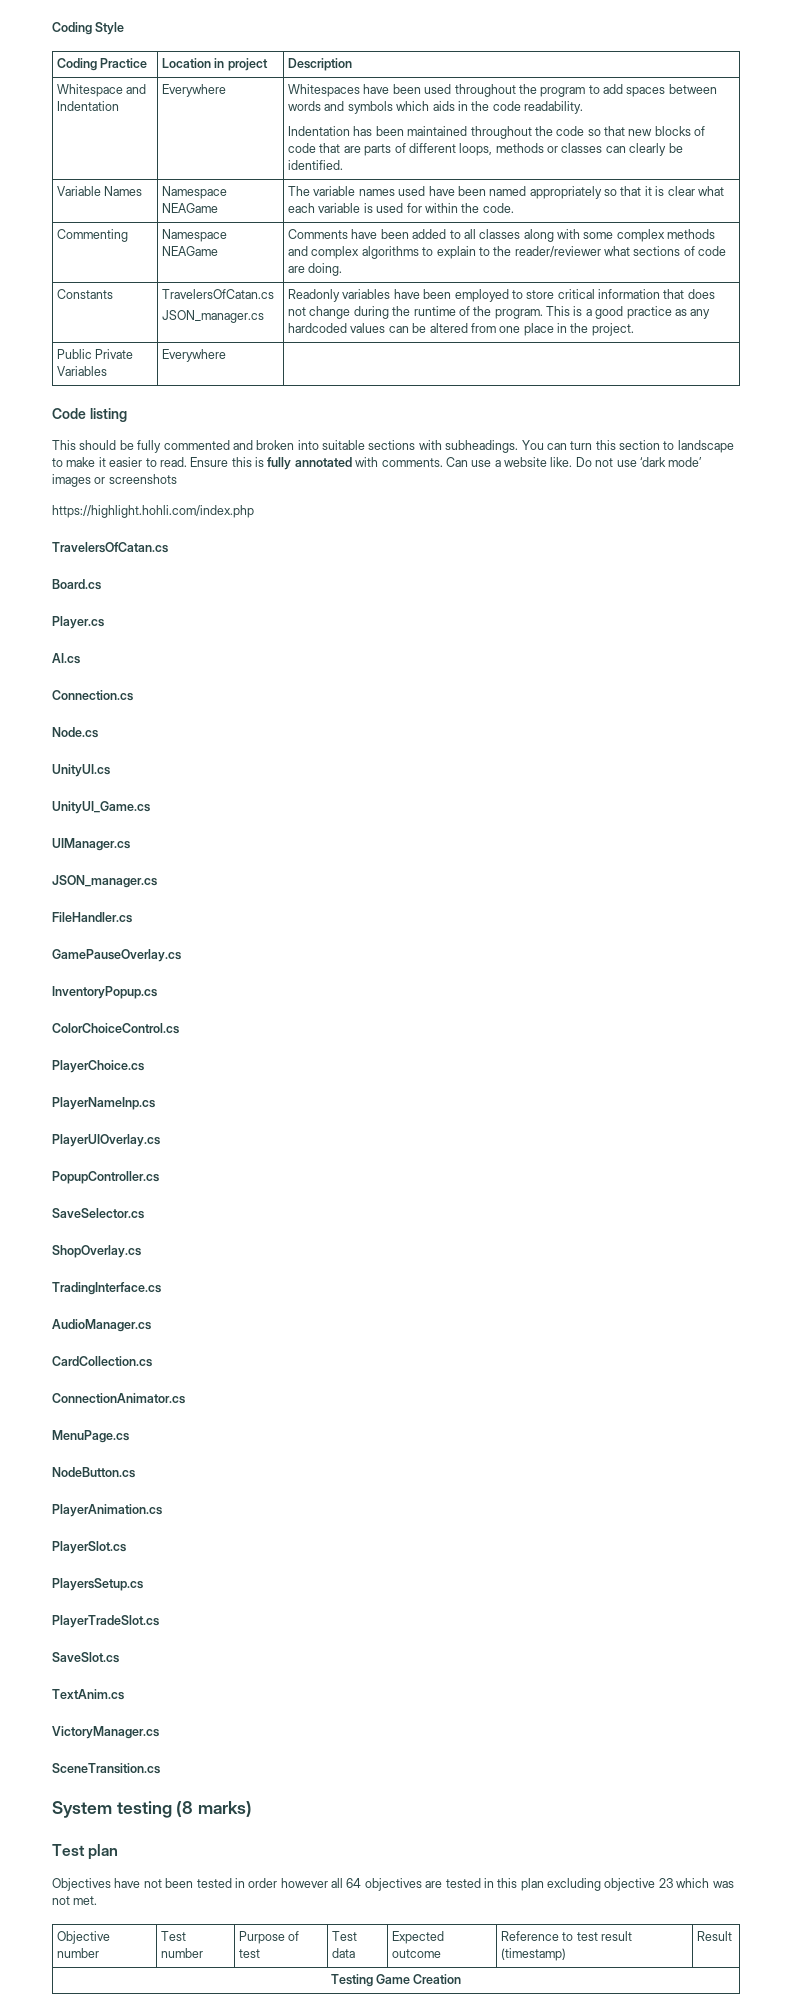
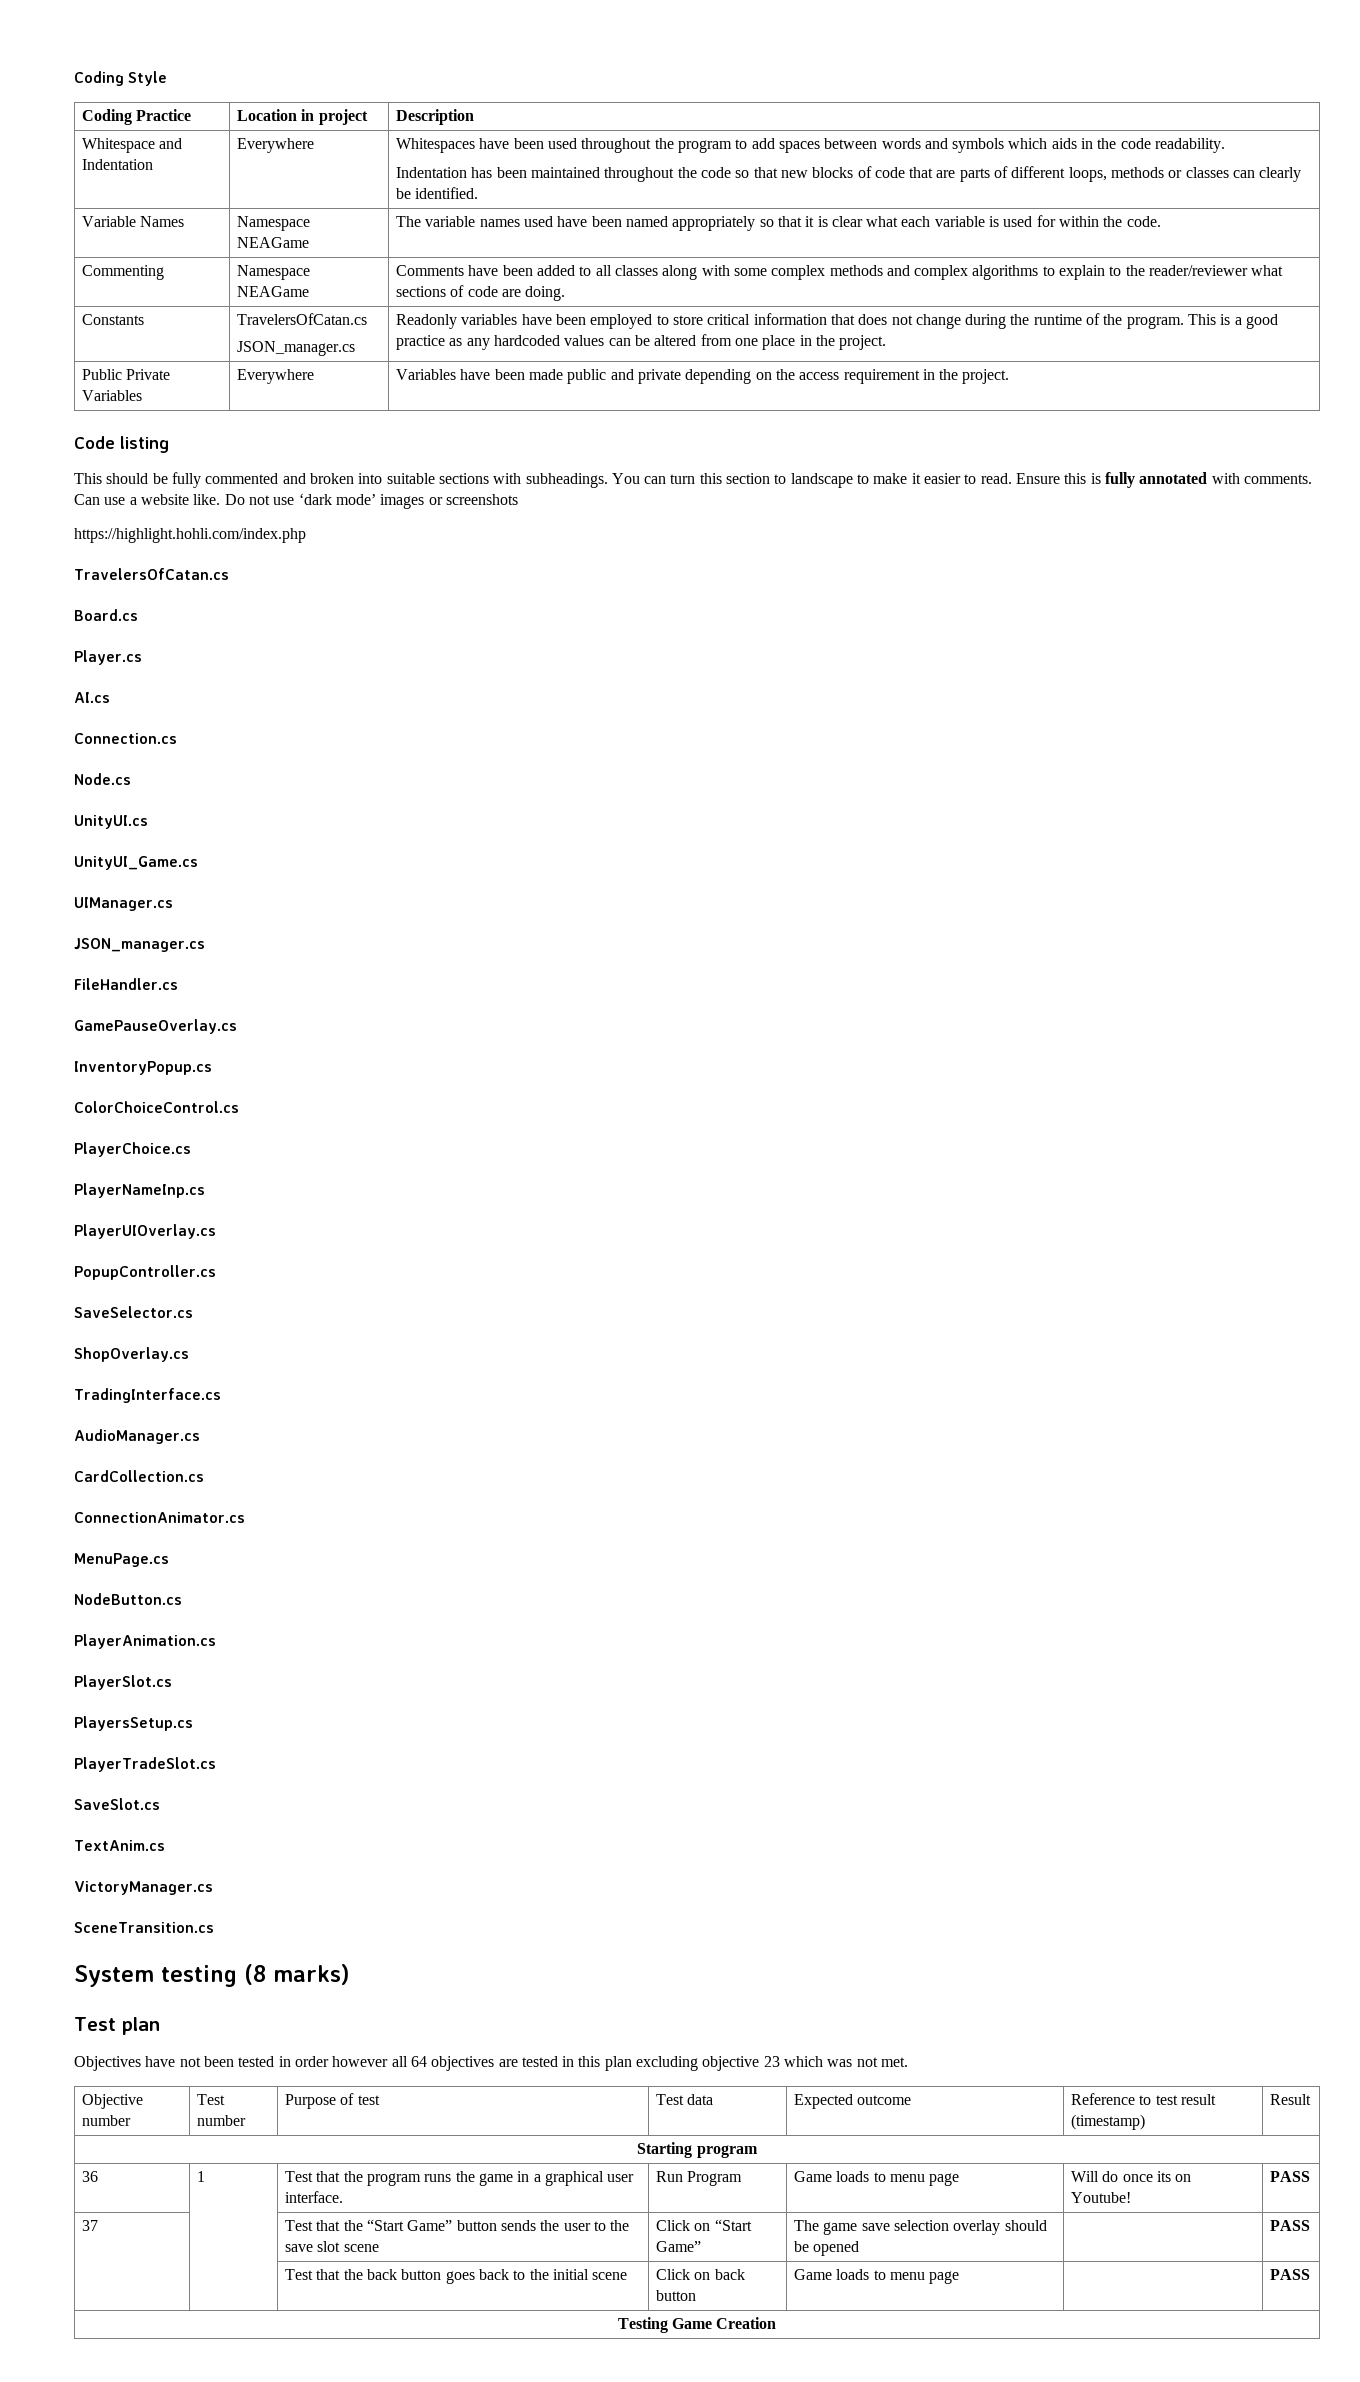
(227, 355) none -> [395,369,1010,384] Variables have been made public and private depending on the access requirement in the project.
(733, 1936) none -> [637,2142,758,2158] [81,2171,98,2182] [196,2171,205,2182] [284,2171,635,2186] [284,2191,343,2203] [655,2171,743,2186] [793,2171,960,2186] [1070,2171,1192,2182] [1070,2192,1131,2203] [1269,2171,1310,2182] [81,2220,98,2231] [284,2219,630,2231] [284,2241,379,2252] [655,2219,752,2231] [655,2241,701,2252] [793,2220,1047,2235] [793,2241,860,2256] [1269,2220,1310,2231] [284,2269,628,2284] [655,2269,745,2280] [655,2290,696,2301] [793,2269,960,2284] [1269,2269,1310,2280] // Starting program // 36 | 1 | Test that the program runs the game in a graphical user interface. | Run Program | Game loads to menu page | Will do once its on Youtube! | PASS // 37 | | Test that the “Start Game” button sends the user to the save slot scene | Click on “Start Game” | The game save selection overlay should be opened | | PASS // | | Test that the back button goes back to the initial scene | Click on back button | Game loads to menu page | | PASS

